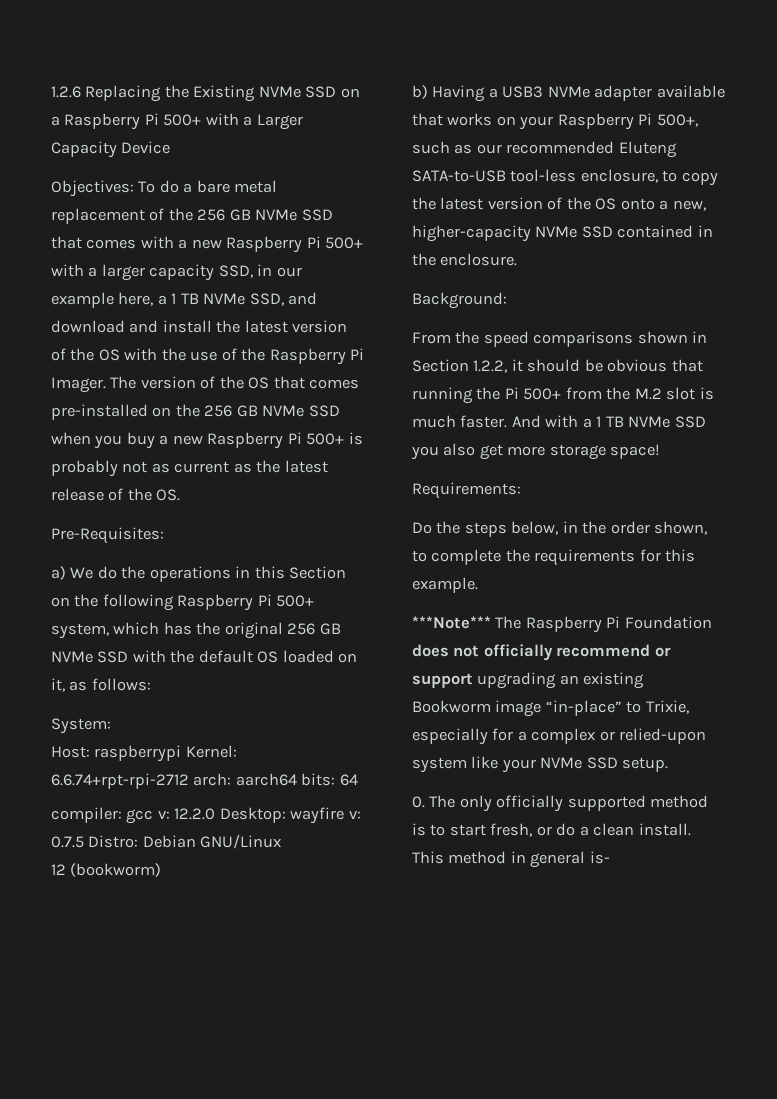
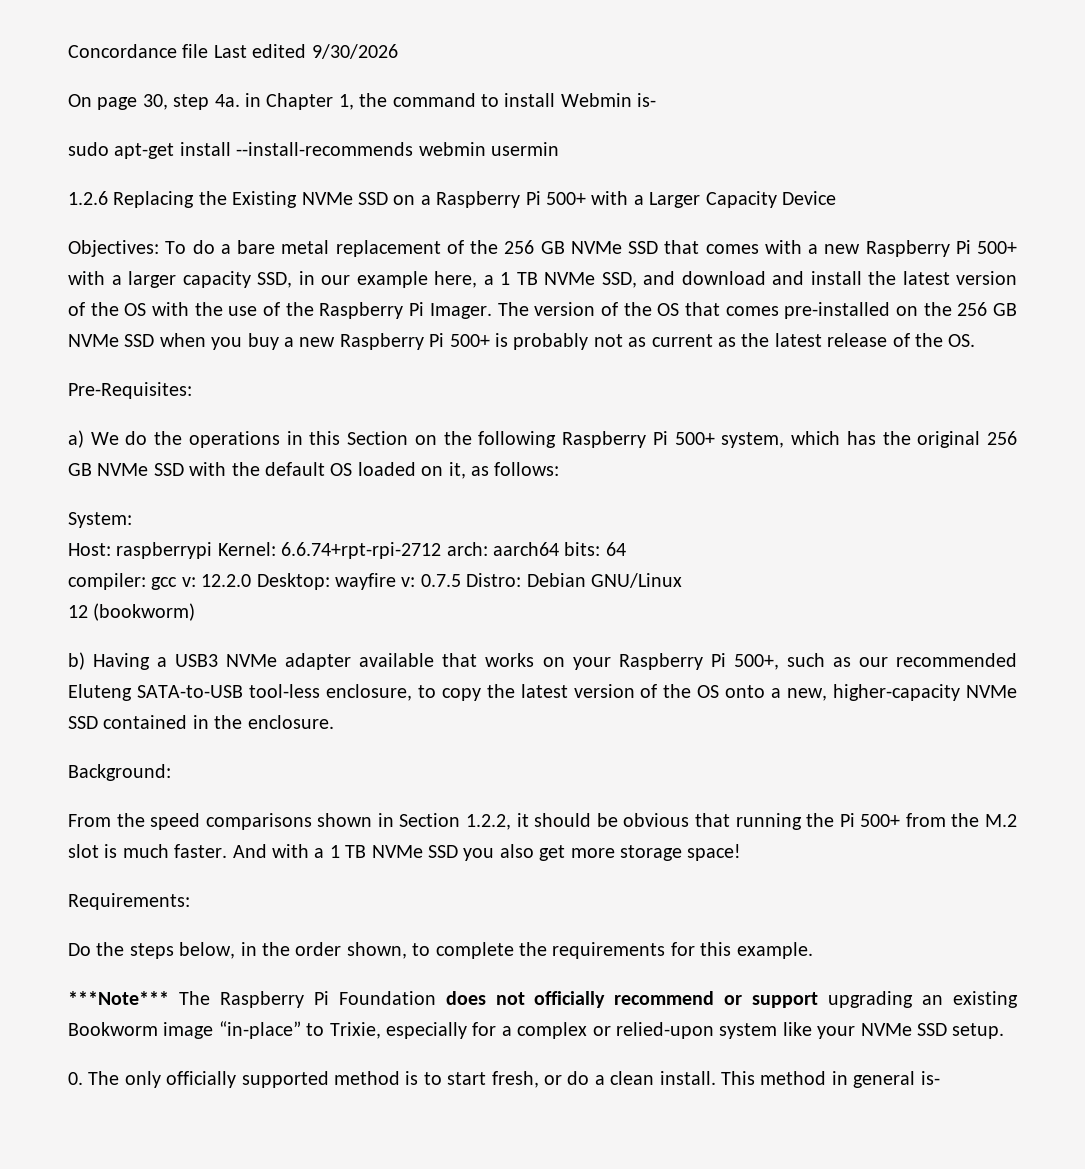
(51, 92) none -> [68,44,398,59] [68,93,657,110] [68,142,559,159] Concordance file Last edited 9/30/2026 // On page 30, step 4a. in Chapter 1, the command to install Webmin is- // sudo apt-get install --install-recommends webmin usermin //

